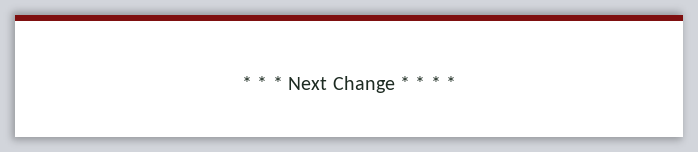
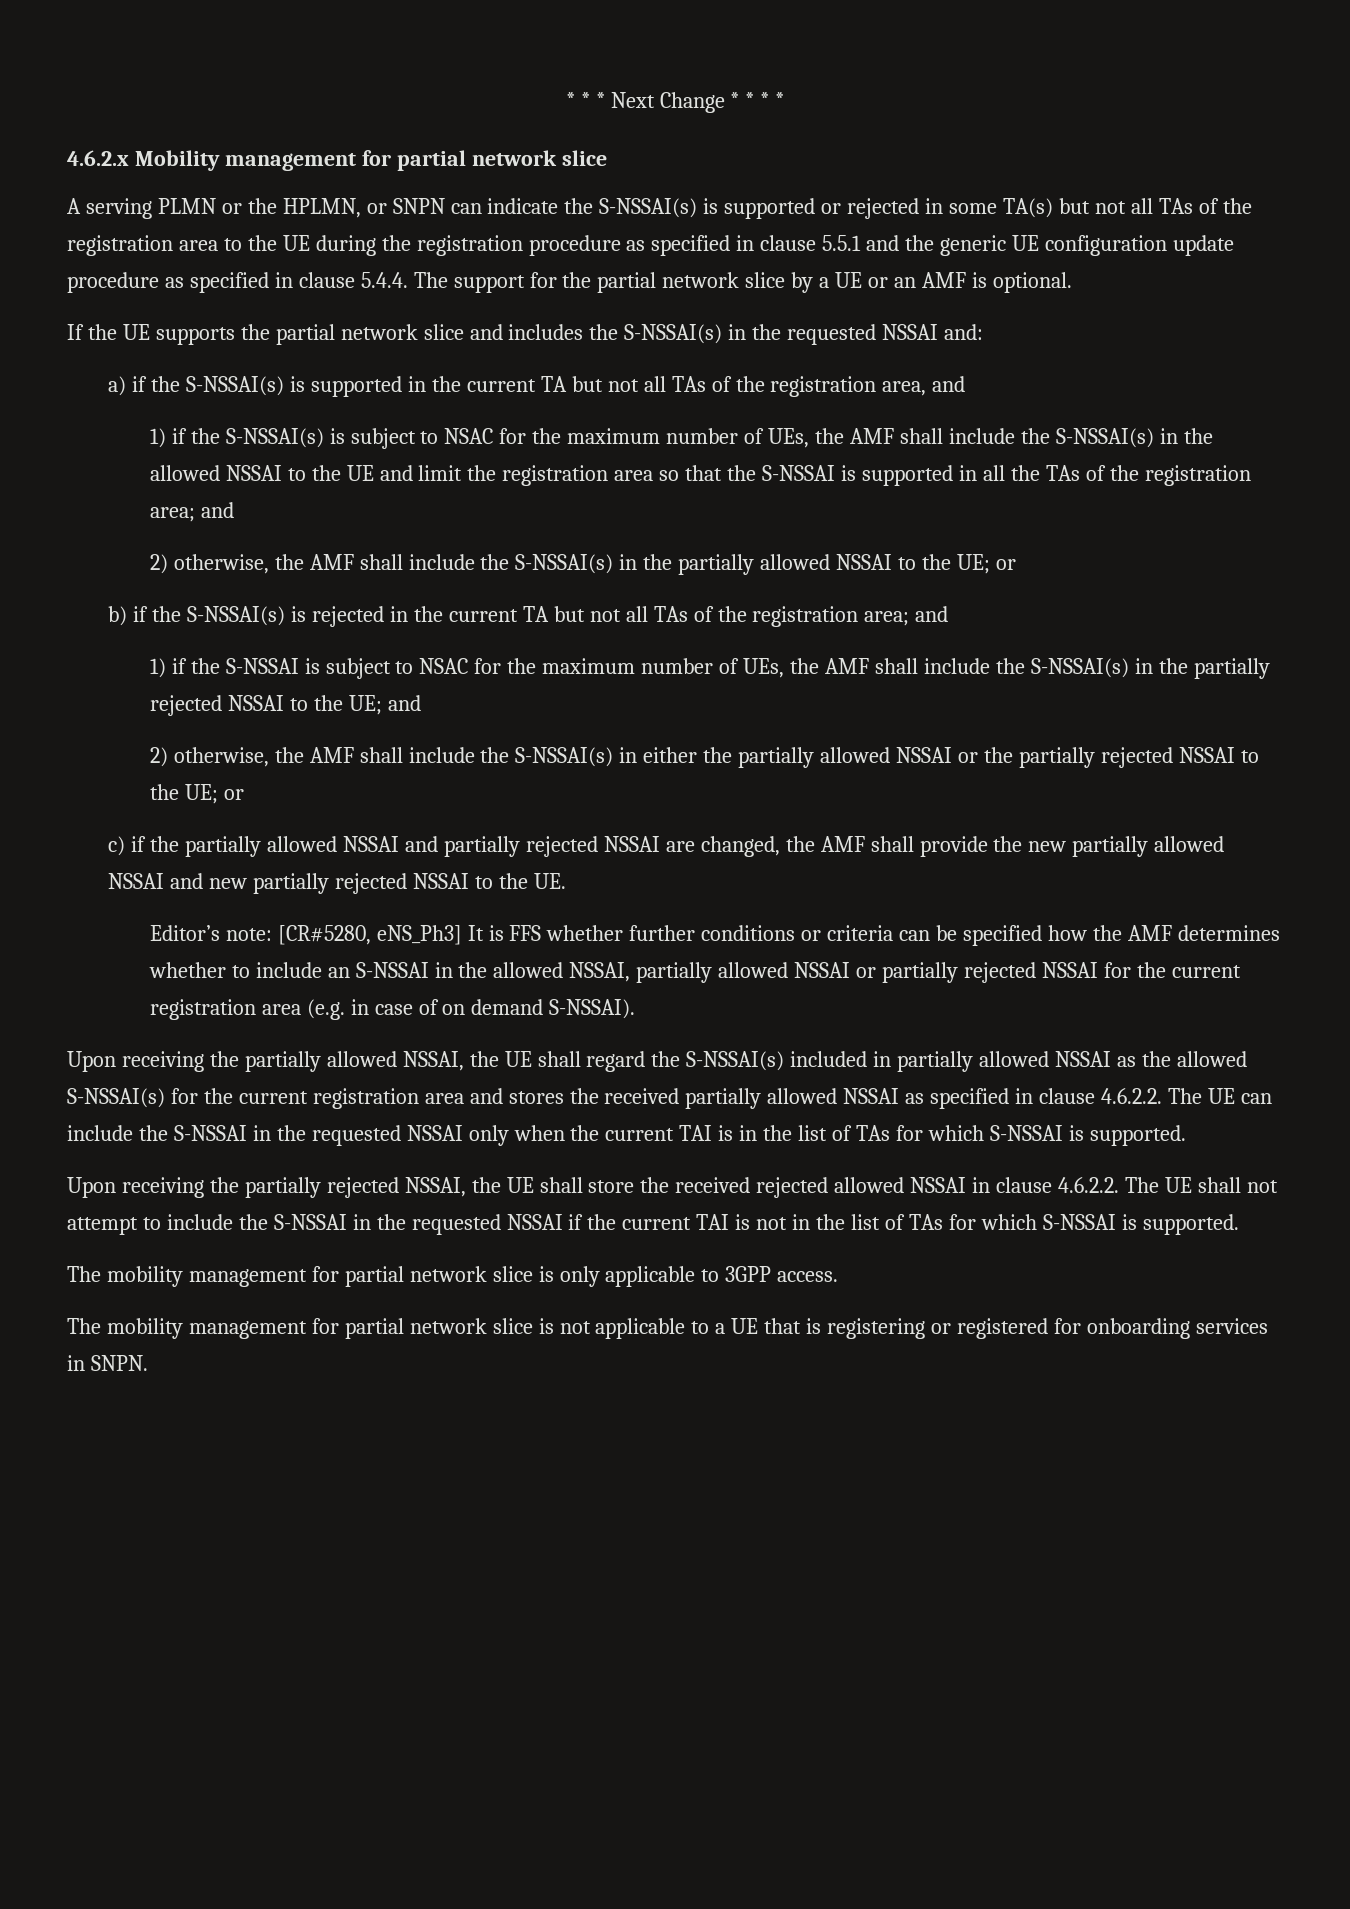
(457, 83) none -> [67,150,607,171] [67,198,1252,219] [67,235,1234,256] [67,272,1072,293] [67,324,984,345] [108,376,966,397] [149,428,1213,449] [149,465,1251,486] [149,502,234,522] [149,554,1016,575] [108,606,949,627] [149,658,1270,679] [149,695,421,716] [149,747,1259,768] [149,784,244,804] [108,836,1225,857] [108,873,566,894] [149,925,1280,946] [148,962,1241,983] [149,999,636,1020] [67,1051,1247,1072] [67,1088,1272,1109] [67,1125,1186,1146] [67,1177,1278,1198] [67,1214,1239,1235] [67,1266,839,1287] [67,1318,1268,1339] [67,1355,148,1371] // 4.6.2.x Mobility management for partial network slice // A serving PLMN or the HPLMN, or SNPN can indicate the S-NSSAI(s) is supported or rejected in some TA(s) but not all TAs of the registration area to the UE during the registration procedure as specified in clause 5.5.1 and the generic UE configuration update procedure as specified in clause 5.4.4. The support for the partial network slice by a UE or an AMF is optional. // If the UE supports the partial network slice and includes the S-NSSAI(s) in the requested NSSAI and: // a) if the S-NSSAI(s) is supported in the current TA but not all TAs of the registration area, and // 1) if the S-NSSAI(s) is subject to NSAC for the maximum number of UEs, the AMF shall include the S-NSSAI(s) in the allowed NSSAI to the UE and limit the registration area so that the S-NSSAI is supported in all the TAs of the registration area; and // 2) otherwise, the AMF shall include the S-NSSAI(s) in the partially allowed NSSAI to the UE; or // b) if the S-NSSAI(s) is rejected in the current TA but not all TAs of the registration area; and // 1) if the S-NSSAI is subject to NSAC for the maximum number of UEs, the AMF shall include the S-NSSAI(s) in the partially rejected NSSAI to the UE; and // 2) otherwise, the AMF shall include the S-NSSAI(s) in either the partially allowed NSSAI or the partially rejected NSSAI to the UE; or // c) if the partially allowed NSSAI and partially rejected NSSAI are changed, the AMF shall provide the new partially allowed NSSAI and new partially rejected NSSAI to the UE. // Editor’s note: [CR#5280, eNS_Ph3] It is FFS whether further conditions or criteria can be specified how the AMF determines whether to include an S-NSSAI in the allowed NSSAI, partially allowed NSSAI or partially rejected NSSAI for the current registration area (e.g. in case of on demand S-NSSAI). // Upon receiving the partially allowed NSSAI, the UE shall regard the S-NSSAI(s) included in partially allowed NSSAI as the allowed S-NSSAI(s) for the current registration area and stores the received partially allowed NSSAI as specified in clause 4.6.2.2. The UE can include the S-NSSAI in the requested NSSAI only when the current TAI is in the list of TAs for which S-NSSAI is supported. // Upon receiving the partially rejected NSSAI, the UE shall store the received rejected allowed NSSAI in clause 4.6.2.2. The UE shall not attempt to include the S-NSSAI in the requested NSSAI if the current TAI is not in the list of TAs for which S-NSSAI is supported. // The mobility management for partial network slice is only applicable to 3GPP access. // The mobility management for partial network slice is not applicable to a UE that is registering or registered for onboarding services in SNPN.

